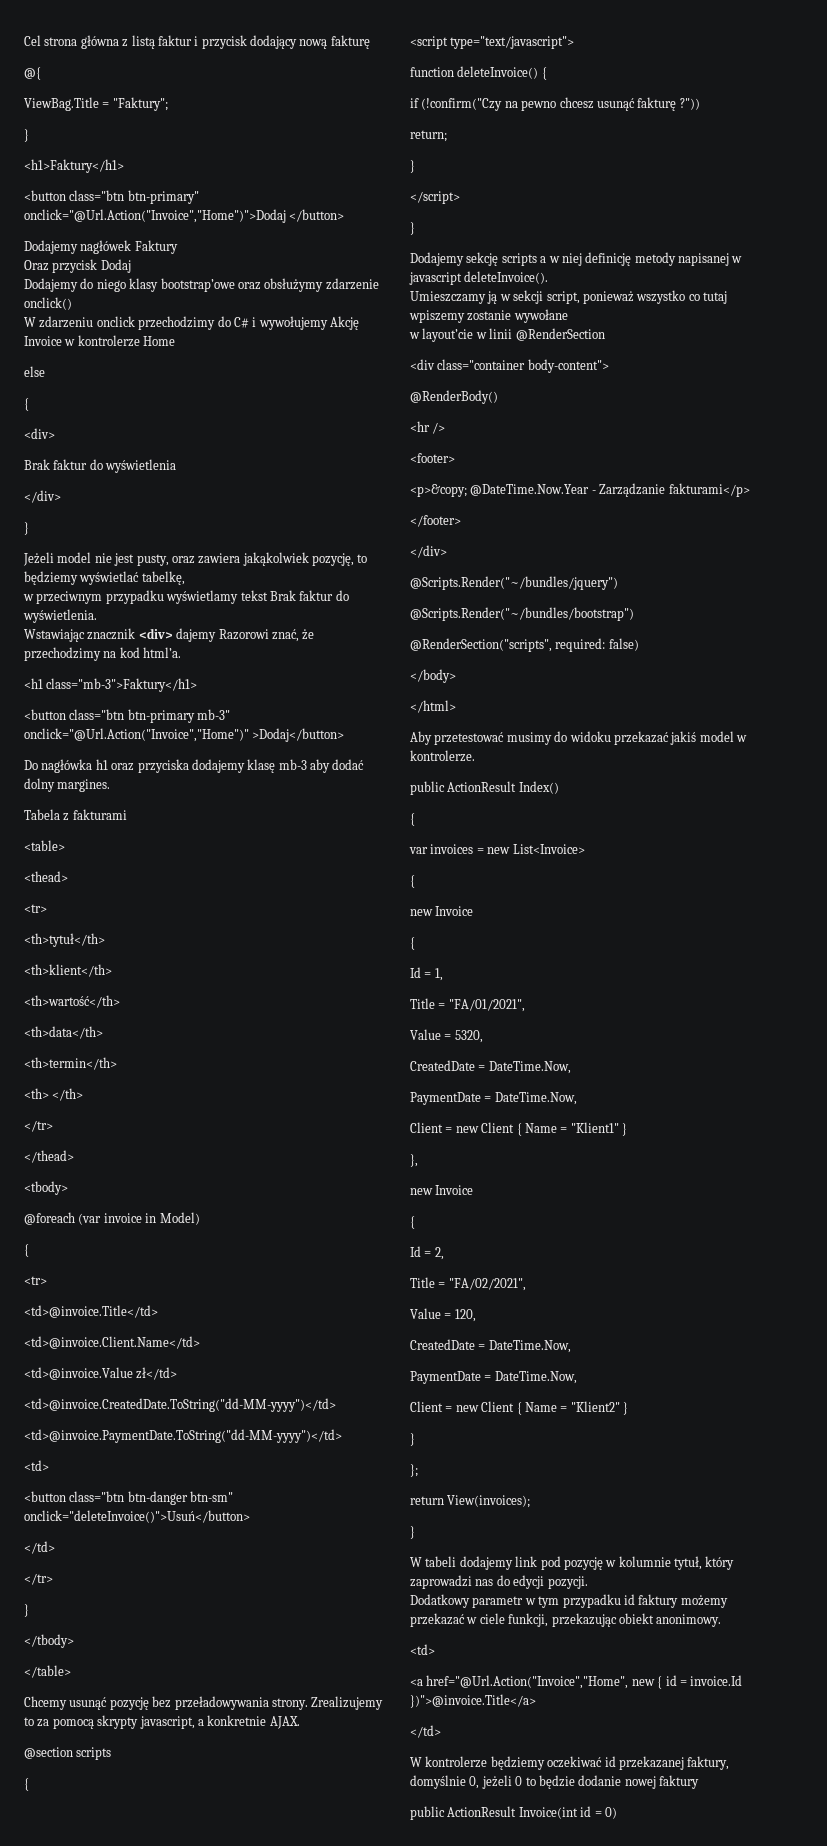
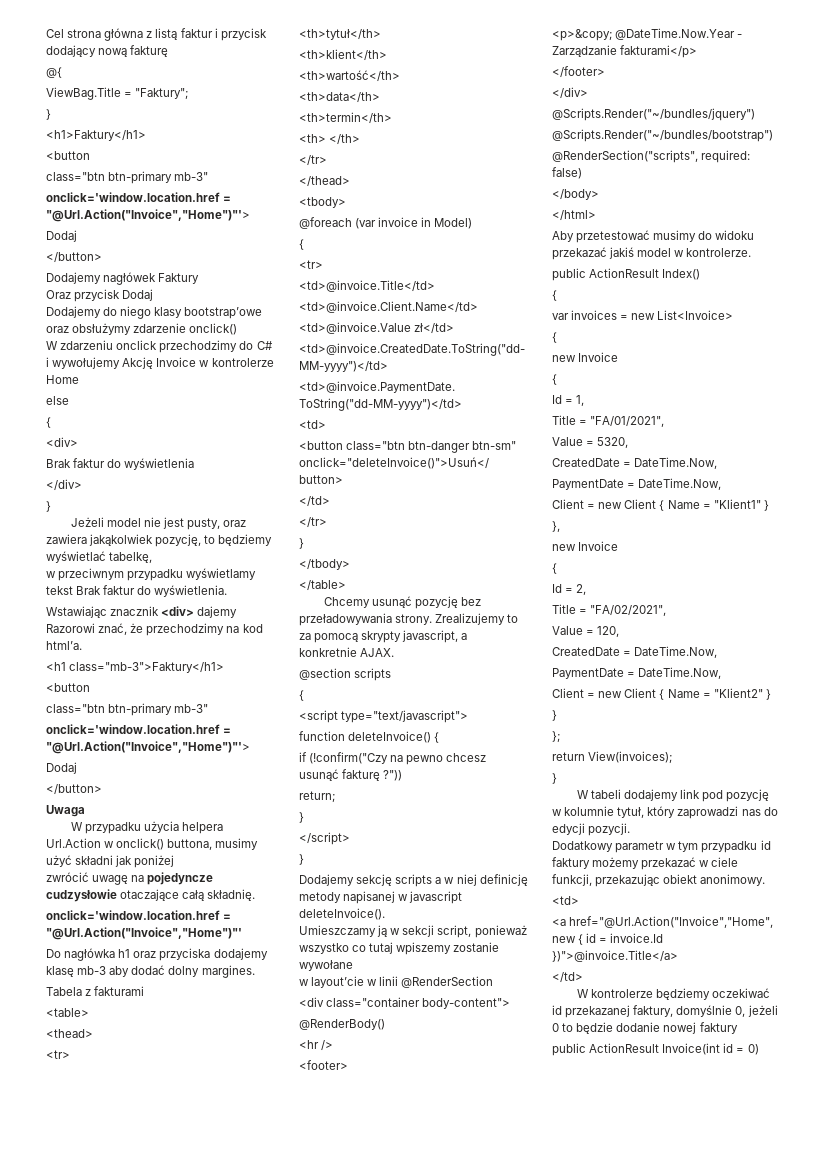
[69,190,199,204] [24,209,286,223] class="btn btn-primary" onclick="@Url.Action("Invoice","Home")">Dodaj -> [46,171,209,184] [46,192,232,202] [46,209,250,222] [46,230,77,242] // class="btn btn-primary mb-3" // onclick='window.location.href = "@Url.Action("Invoice","Home")"'> // Dodaj //
[69,709,231,723] [24,728,345,742] class="btn btn-primary mb-3" onclick="@Url.Action("Invoice","Home")" >Dodaj</button> -> [46,703,209,716] [46,724,232,734] [46,741,250,754] [46,762,77,774] [46,784,102,795] [46,805,85,817] [70,821,223,834] [46,838,259,850] [46,855,175,868] [46,872,214,885] [46,889,256,902] [46,910,232,920] [46,927,242,940] // class="btn btn-primary mb-3" // onclick='window.location.href = "@Url.Action("Invoice","Home")"'> // Dodaj // </button> // Uwaga // W przypadku użycia helpera Url.Action w onclick() buttona, musimy użyć składni jak poniżej // zwrócić uwagę na pojedyncze cudzysłowie otaczające całą składnię. // onclick='window.location.href = "@Url.Action("Invoice","Home")"'

